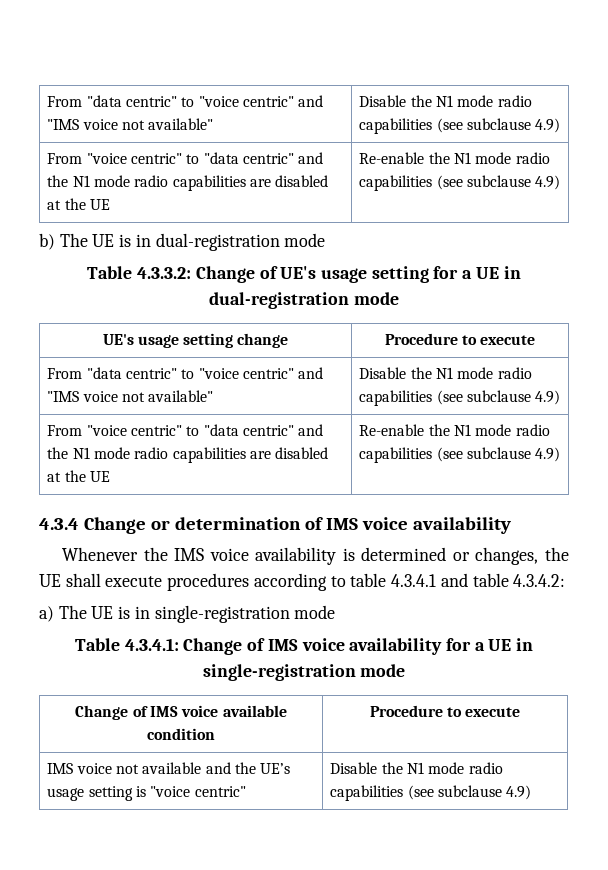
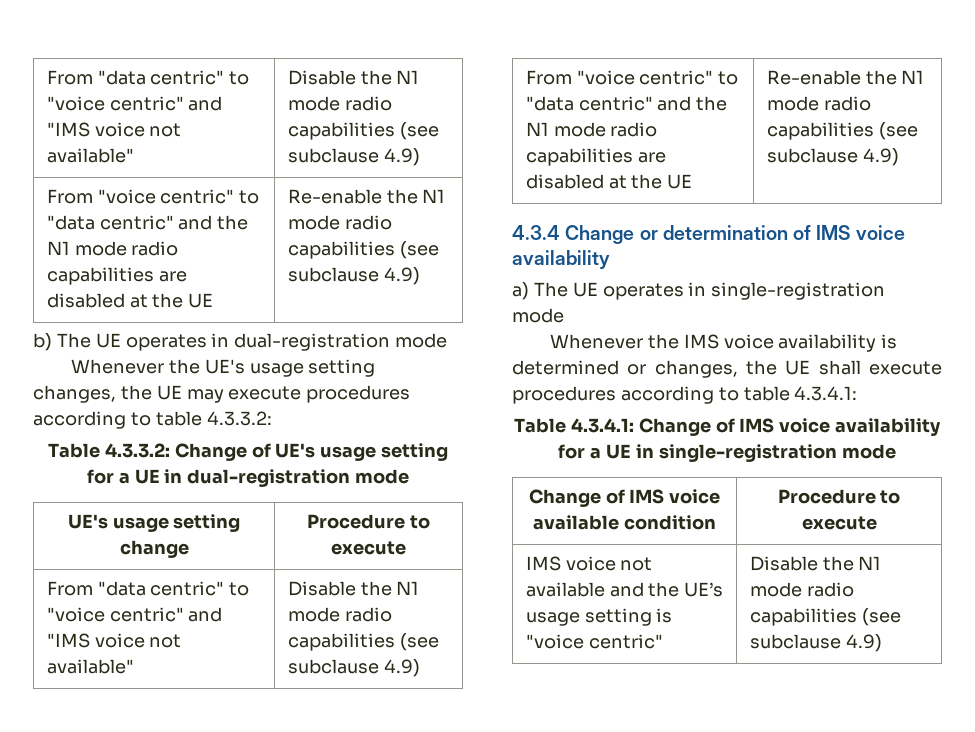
[119,233,326,251] is in dual-registration mode -> [125,333,448,351] [71,359,376,377] [33,385,411,403] [33,411,272,429] operates in dual-registration mode // Whenever the UE's usage setting changes, the UE may execute procedures according to table 4.3.3.2:
(511, 525) none -> [512,282,886,300] [512,308,564,323] // a) The UE operates in single-registration mode
[391,573,566,587] [39,605,336,623] 4.3.4.1 and table 4.3.4.2: // a) The UE is in single-registration mode -> [794,386,858,401] 4.3.4.1:

